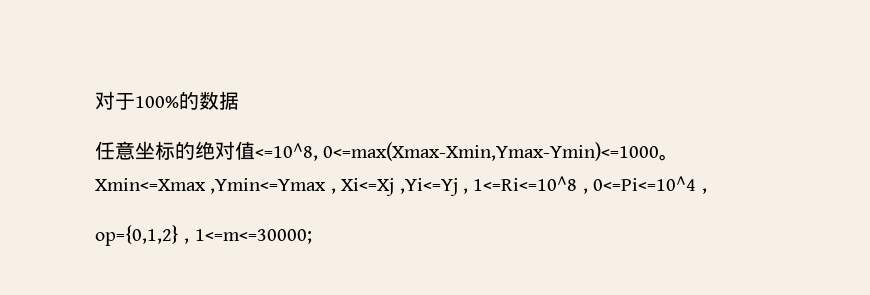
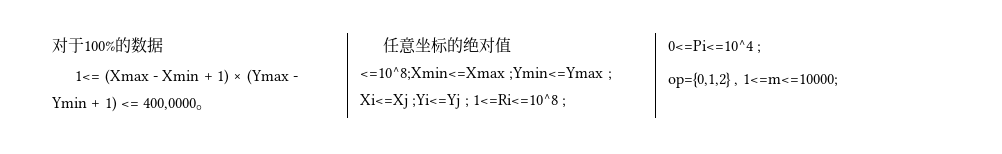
[95,141,680,161] [95,176,707,196] 任意坐标的绝对值<=10^8, 0<=max(Xmax-Xmin,Ymax-Ymin)<=1000。Xmin<=Xmax ,Ymin<=Ymax , Xi<=Xj ,Yi<=Yj , 1<=Ri<=10^8 , 0<=Pi<=10^4 , -> [75,69,298,85] [51,96,213,112] [383,37,512,54] [360,67,612,80] [360,94,567,109] [668,40,762,53] 1<= (Xmax - Xmin + 1) × (Ymax - Ymin + 1) <= 400,0000。 // 任意坐标的绝对值<=10^8;Xmin<=Xmax ;Ymin<=Ymax ; Xi<=Xj ;Yi<=Yj ; 1<=Ri<=10^8 ; 0<=Pi<=10^4 ;
[194,229,312,244] 1<=m<=30000; -> [742,74,838,86] 1<=m<=10000;

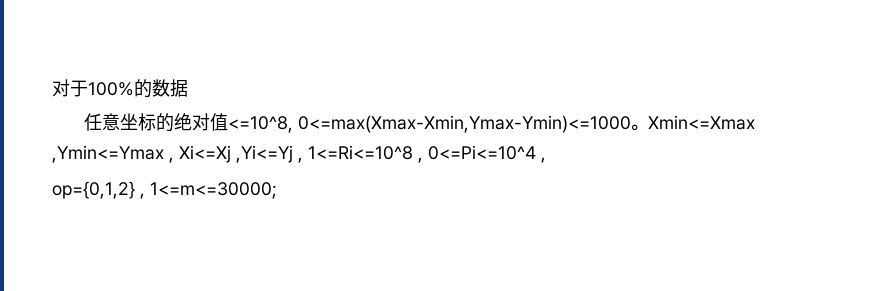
[75,69,298,85] [51,96,213,112] [383,37,512,54] [360,67,612,80] [360,94,567,109] [668,40,762,53] 1<= (Xmax - Xmin + 1) × (Ymax - Ymin + 1) <= 400,0000。 // 任意坐标的绝对值<=10^8;Xmin<=Xmax ;Ymin<=Ymax ; Xi<=Xj ;Yi<=Yj ; 1<=Ri<=10^8 ; 0<=Pi<=10^4 ; -> [84,113,756,133] [52,145,546,163] 任意坐标的绝对值<=10^8, 0<=max(Xmax-Xmin,Ymax-Ymin)<=1000。Xmin<=Xmax ,Ymin<=Ymax , Xi<=Xj ,Yi<=Yj , 1<=Ri<=10^8 , 0<=Pi<=10^4 ,
[742,74,838,86] 1<=m<=10000; -> [150,182,277,199] 1<=m<=30000;

